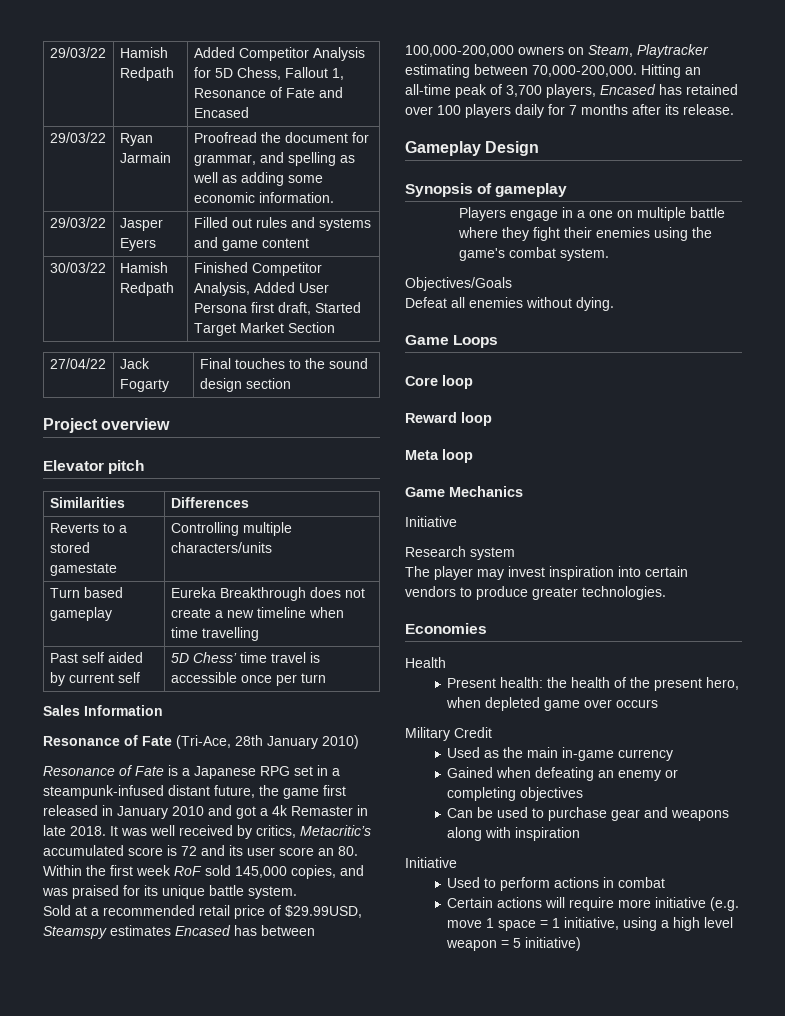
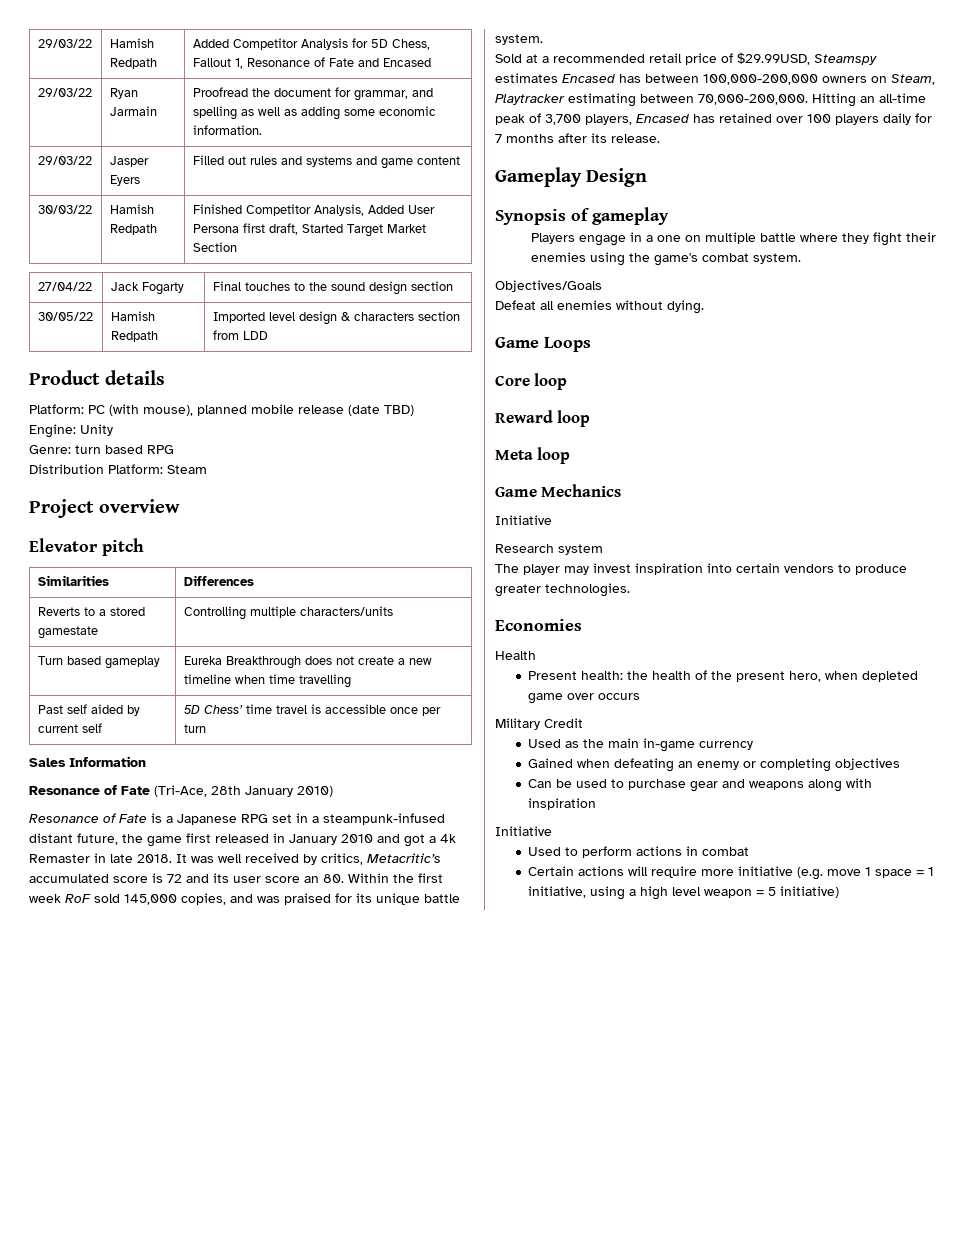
(291, 383) none -> [37,312,93,321] [110,311,155,321] [110,331,158,342] [212,311,460,325] [212,330,268,340] [29,370,166,385] [29,404,414,416] [29,424,113,438] [29,445,174,454] [29,464,207,474] // 30/05/22 | Hamish Redpath | Imported level design & characters section from LDD // Product details // Platform: PC (with mouse), planned mobile release (date TBD) // Engine: Unity // Genre: turn based RPG // Distribution Platform: Steam

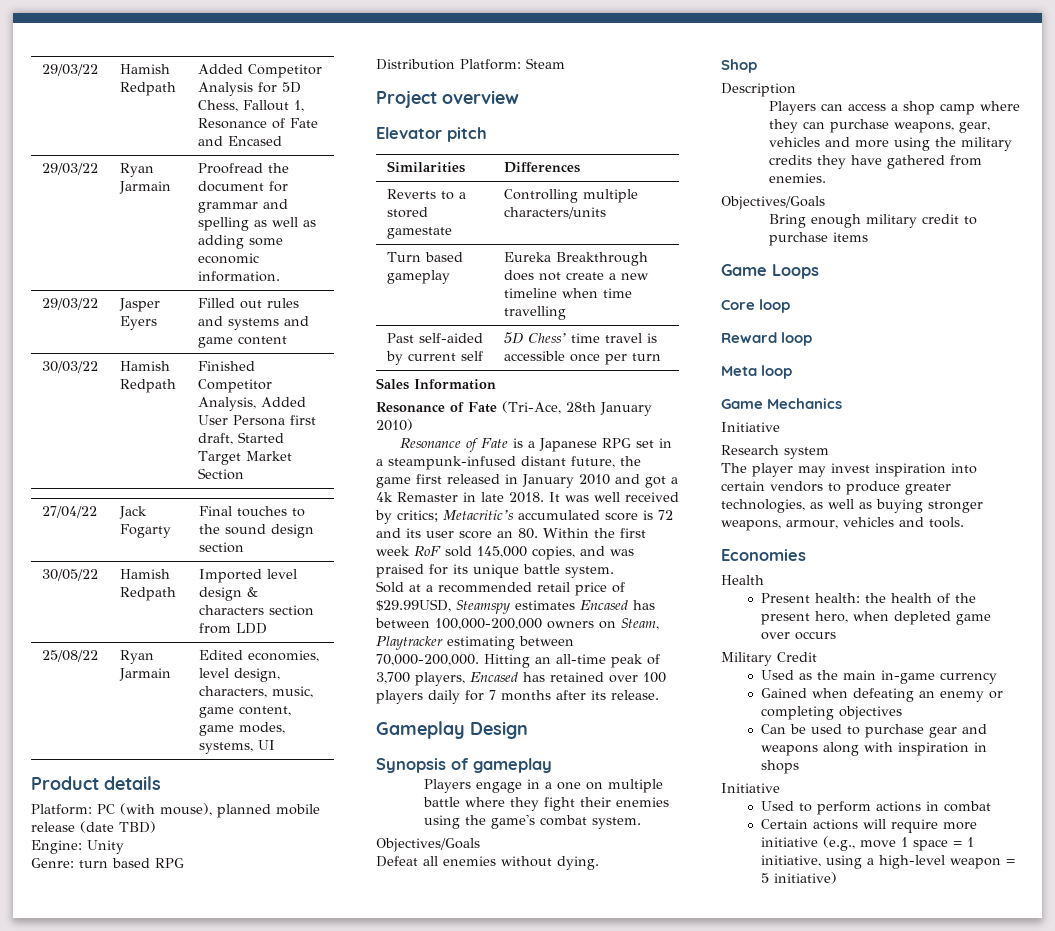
[353,90,408,101] grammar, -> [197,202,258,213] grammar
(268, 335) none -> [41,650,98,662] [119,650,154,664] [118,668,171,681] [198,650,319,662] [198,668,280,682] [198,686,313,698] [198,706,291,718] [198,722,285,736] [198,740,275,754] // 25/08/22 | Ryan Jarmain | Edited economies, level design, characters, music, game content, game modes, systems, UI
[66,704,123,714] self aided -> [418,333,483,343] self-aided
[321,853,363,865] critics, -> [397,510,438,522] critics;
(704, 307) none -> [721,59,757,73] [721,83,796,97] [769,101,1021,115] [769,119,991,133] [769,137,1013,151] [769,155,983,169] [769,173,827,183] [721,196,825,210] [769,214,978,228] [769,232,869,246] // Shop // Description // Players can access a shop camp where they can purchase weapons, gear, vehicles and more using the military credits they have gathered from enemies. // Objectives/Goals // Bring enough military credit to purchase items
[545,583,630,597] technologies. -> [721,499,983,513] [721,517,964,531] technologies, as well as buying stronger weapons, armour, vehicles and tools.
(597, 804) none -> [973,742,987,752] [760,760,799,774] in shops
[797,867,824,880] (e.g. -> [822,836,855,851] (e.g.,
[640,886,702,900] high level -> [878,855,945,869] high-level

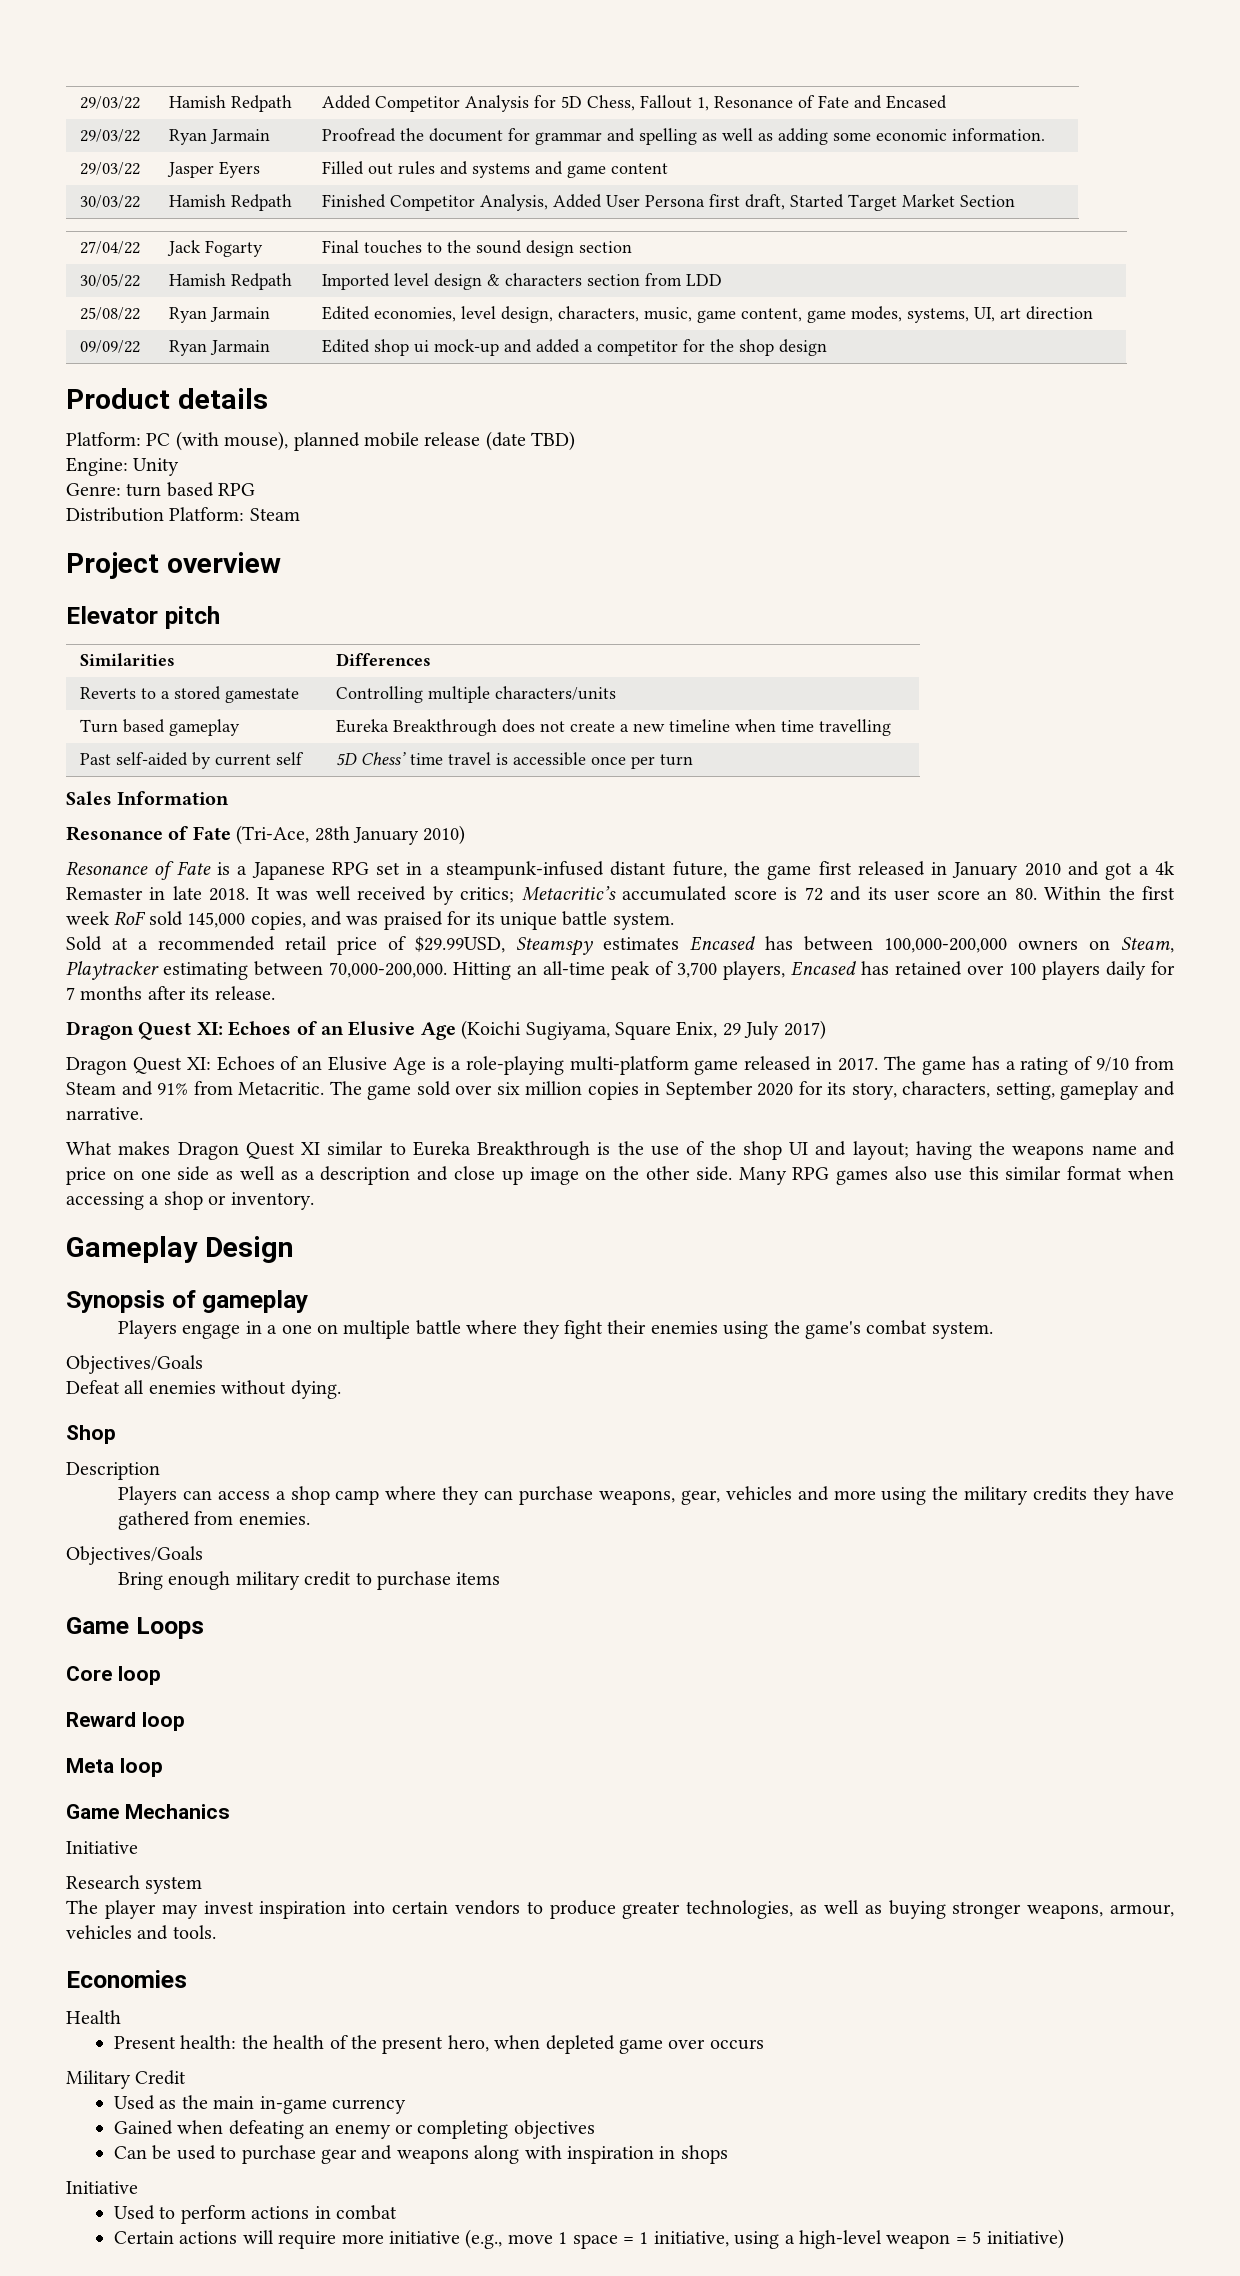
[257,740,275,750] UI -> [974,306,1094,322] [80,340,141,353] [169,340,271,356] [322,339,828,356] UI, art direction // 09/09/22 | Ryan Jarmain | Edited shop ui mock-up and added a competitor for the shop design
(659, 695) none -> [66,1020,826,1040] [66,1056,1174,1075] [66,1081,1175,1100] [66,1107,143,1120] [66,1141,1175,1160] [66,1166,1174,1185] [66,1191,314,1210] // Dragon Quest XI: Echoes of an Elusive Age (Koichi Sugiyama, Square Enix, 29 July 2017) // Dragon Quest XI: Echoes of an Elusive Age is a role-playing multi-platform game released in 2017. The game has a rating of 9/10 from Steam and 91% from Metacritic. The game sold over six million copies in September 2020 for its story, characters, setting, gameplay and narrative. // What makes Dragon Quest XI similar to Eureka Breakthrough is the use of the shop UI and layout; having the weapons name and price on one side as well as a description and close up image on the other side. Many RPG games also use this similar format when accessing a shop or inventory.

